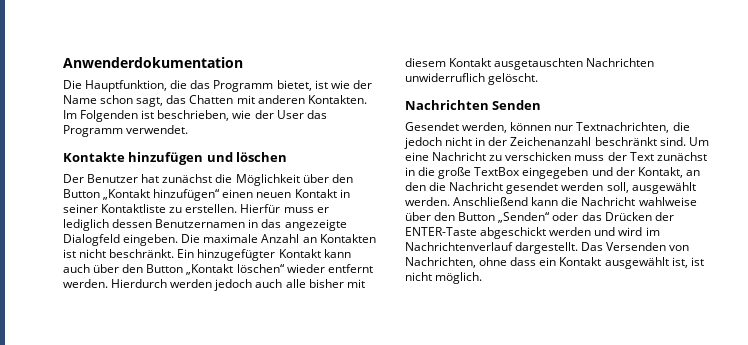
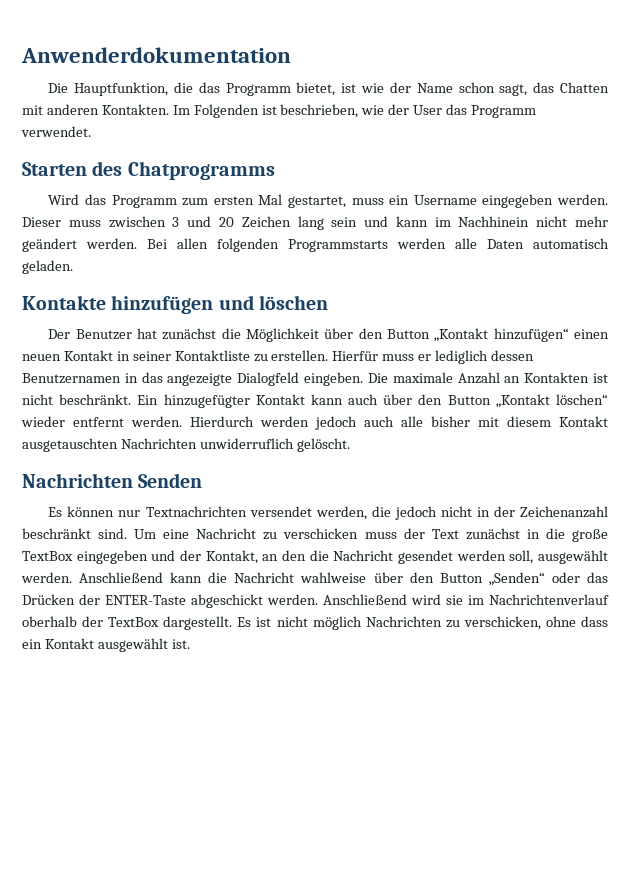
(189, 129) none -> [22,161,275,180] [48,194,608,208] [22,216,608,230] [22,238,609,252] [22,260,73,274] // Starten des Chatprogramms // Wird das Programm zum ersten Mal gestartet, muss ein Username eingegeben werden. Dieser muss zwischen 3 und 20 Zeichen lang sein und kann im Nachhinein nicht mehr geändert werden. Bei allen folgenden Programmstarts werden alle Daten automatisch geladen.
[405,122,670,133] Gesendet werden, können nur Textnachrichten, -> [48,506,367,520] Es können nur Textnachrichten versendet werden,
[549,227,660,236] [405,242,690,254] [405,257,476,268] werden und wird im Nachrichtenverlauf dargestellt. Das Versenden von Nachrichten, -> [267,594,609,605] [22,616,541,630] werden. Anschließend wird sie im Nachrichtenverlauf oberhalb der TextBox dargestellt. Es ist nicht möglich Nachrichten zu verschicken,
[671,257,704,268] [405,272,483,284] ist, ist nicht möglich. -> [171,639,190,649] ist.

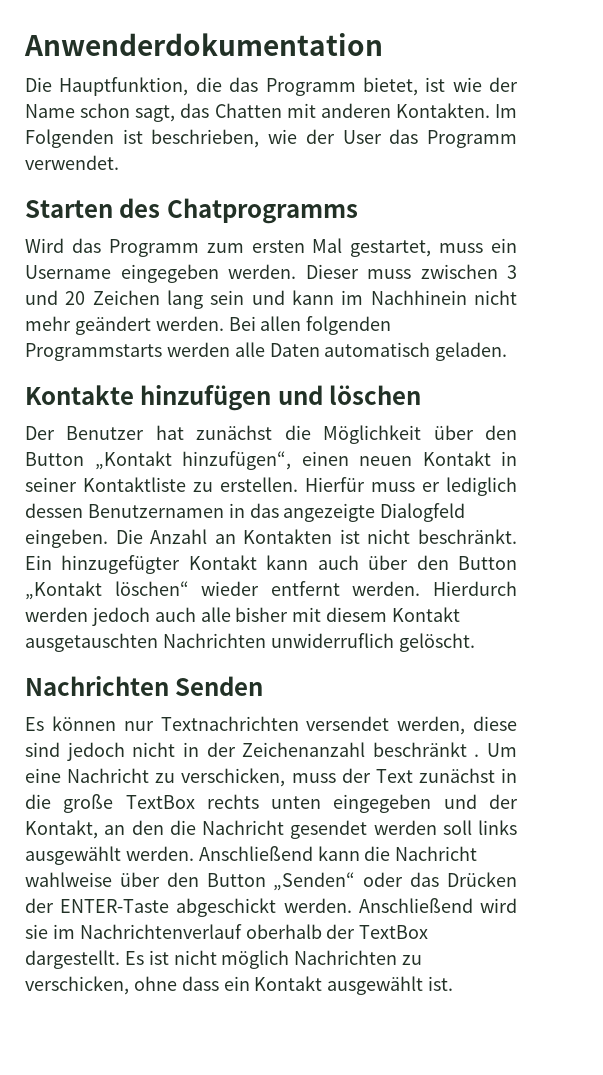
[493,328,569,342] hinzufügen“ -> [182,451,291,470] hinzufügen“,
[392,372,453,383] maximale -> (143, 536) none
[371,506,391,517] die -> [472,716,517,731] [25,742,60,757] diese sind
[98,528,128,539] sind. -> [474,754,480,757] .
[283,528,359,539] verschicken -> [181,768,286,787] verschicken,
(73, 556) none -> [206,794,322,809] rechts unten
[509,550,534,564] soll, -> [442,820,517,835] soll links

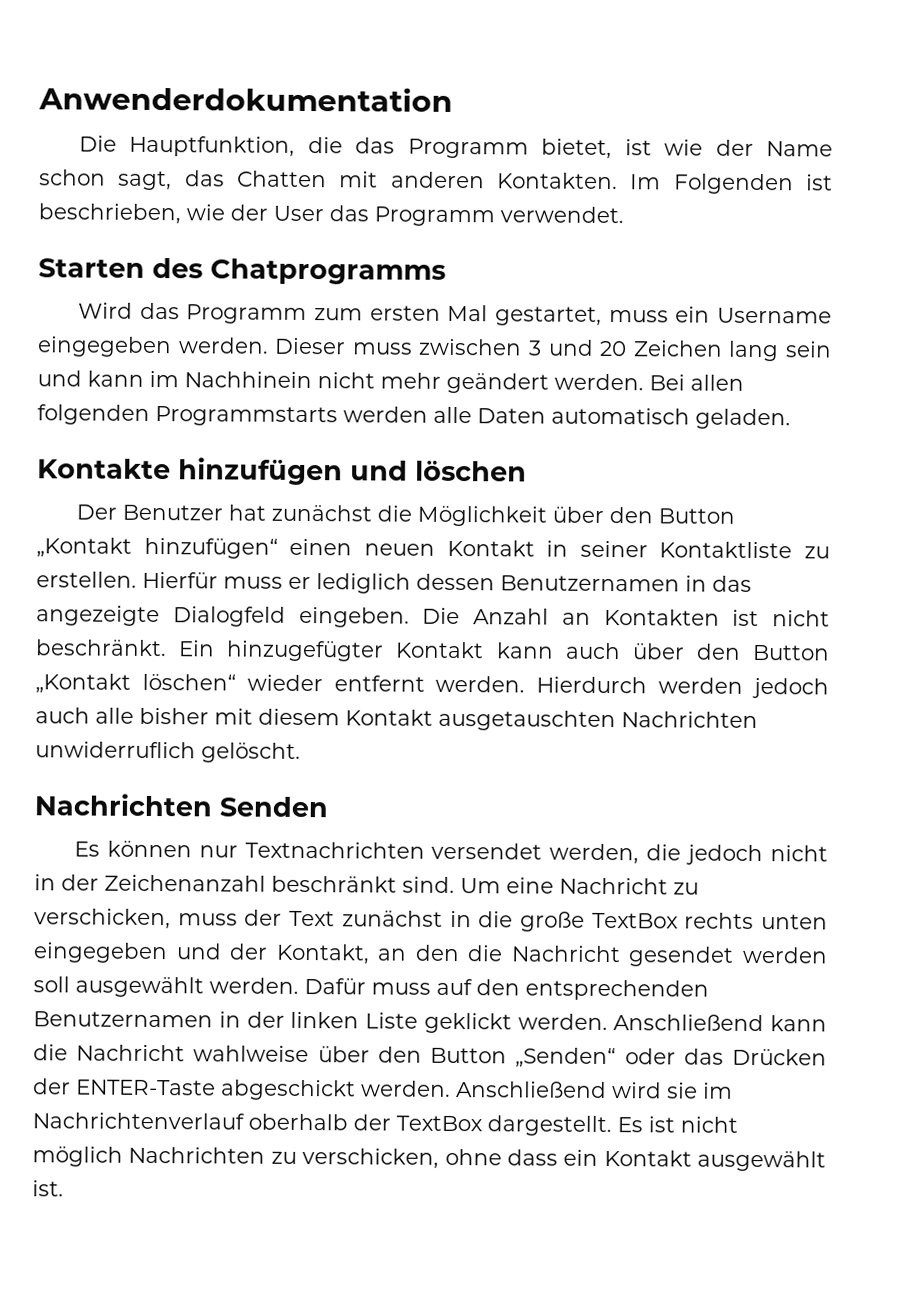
[182,451,291,470] hinzufügen“, -> [143,537,278,559] hinzufügen“
[472,716,517,731] [25,742,60,757] diese sind -> [646,844,682,861] die
[474,754,480,757] . -> [402,876,455,893] sind.
[478,820,517,835] links -> (70, 984) none
(194, 853) none -> [304,978,709,1001] [33,1011,608,1034] Dafür muss auf den entsprechenden Benutzernamen in der linken Liste geklickt werden.

